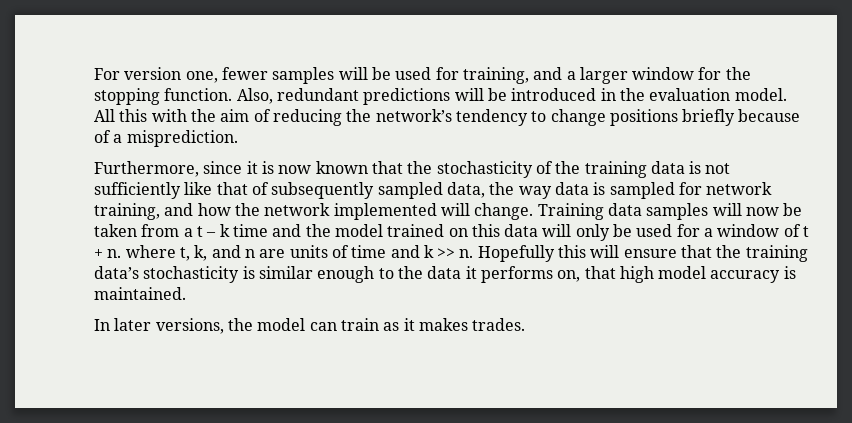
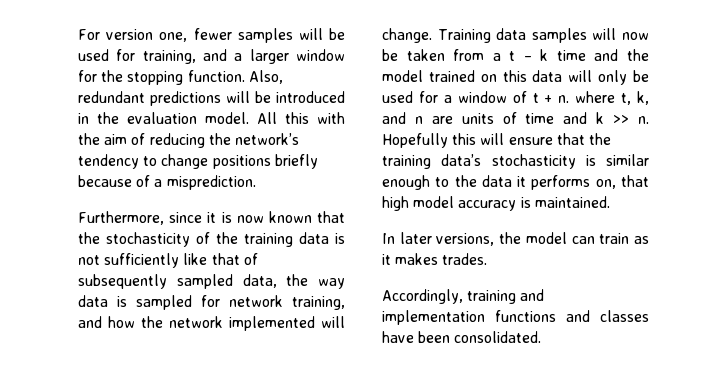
(526, 324) none -> [382,289,545,304] [382,310,649,325] [382,331,542,343] // Accordingly, training and implementation functions and classes have been consolidated.

